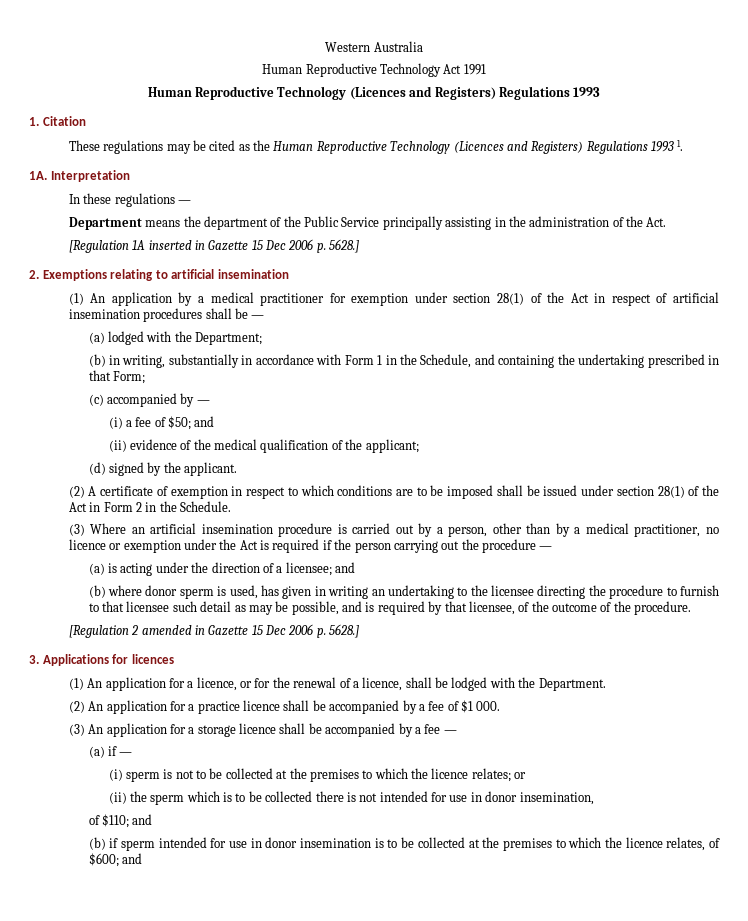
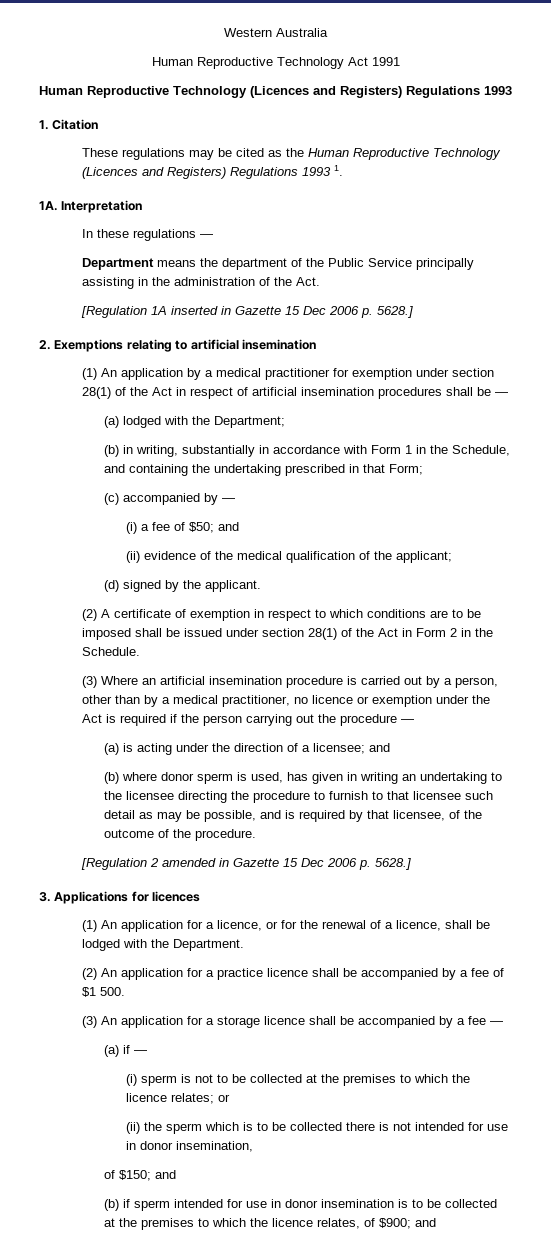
[476,701,501,711] 000. -> [100,987,126,996] 500.
[101,814,129,828] $110; -> [119,1170,152,1181] $150;
[88,853,119,867] $600; -> [379,1218,412,1229] $900;

